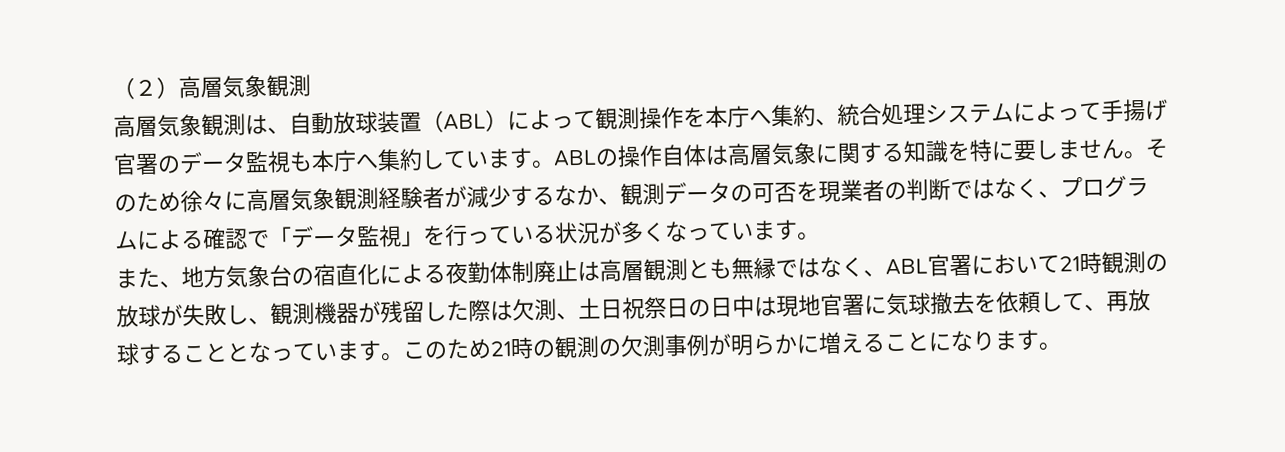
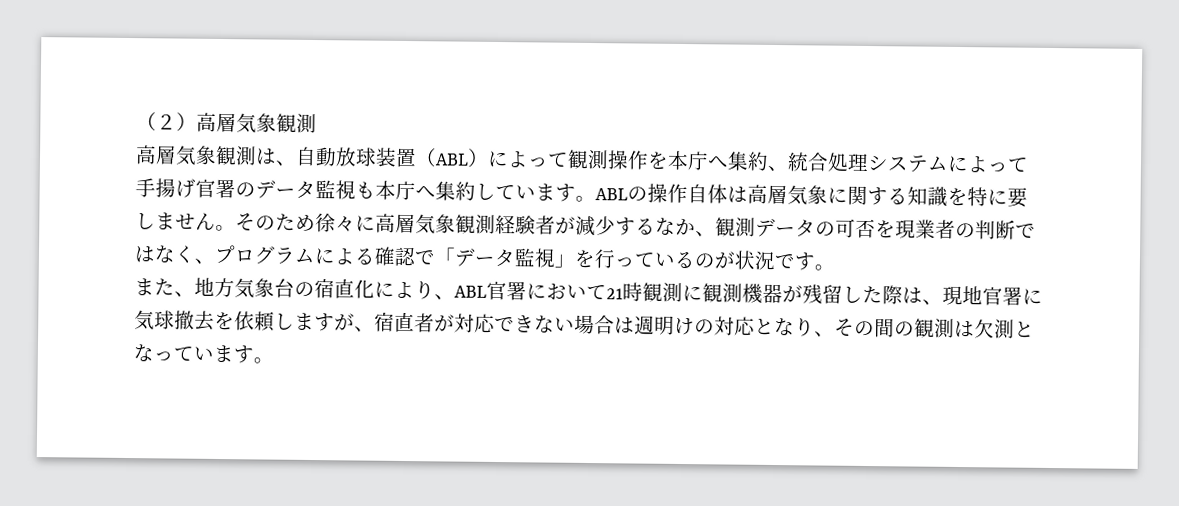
[554,219,776,245] 状況が多くなっていま -> [694,250,795,271] のが状況で
[423,256,864,285] る夜勤体制廃止は高層観測とも無縁ではなく -> [414,280,435,300] り
[1145,253,1168,273] [116,303,271,328] の放球が失敗し、 -> [682,285,703,302] に
[512,295,777,322] 欠測、土日祝祭日の日中は -> [922,299,943,305] 、
[1062,288,1151,312] [116,330,996,366] て、再放球することとなっています。このため21時の観測の欠測事例が明らかに増えることになり -> [294,311,1035,339] [133,344,214,362] ますが、宿直者が対応できない場合は週明けの対応となり、その間の観測は欠測となってい

